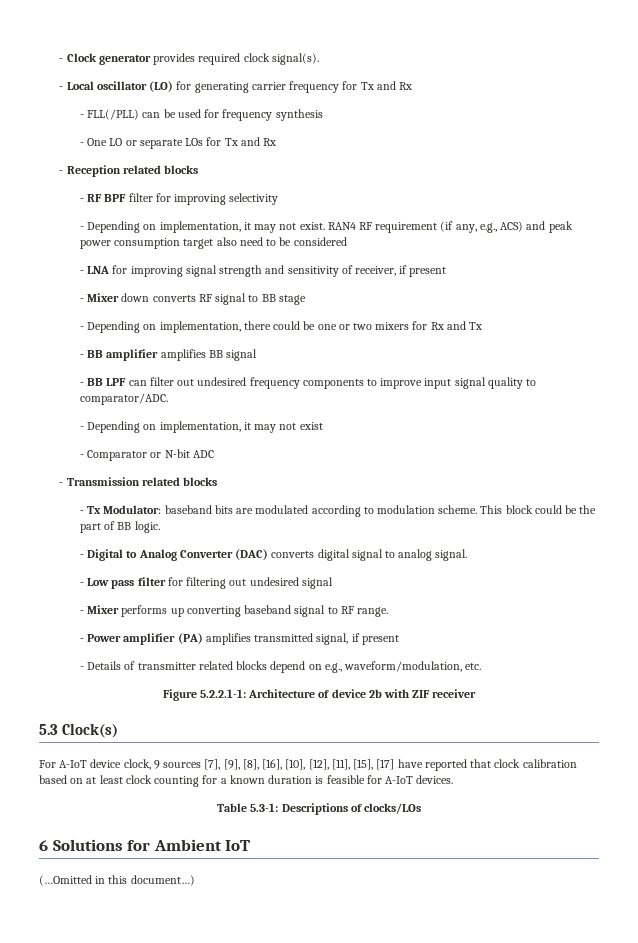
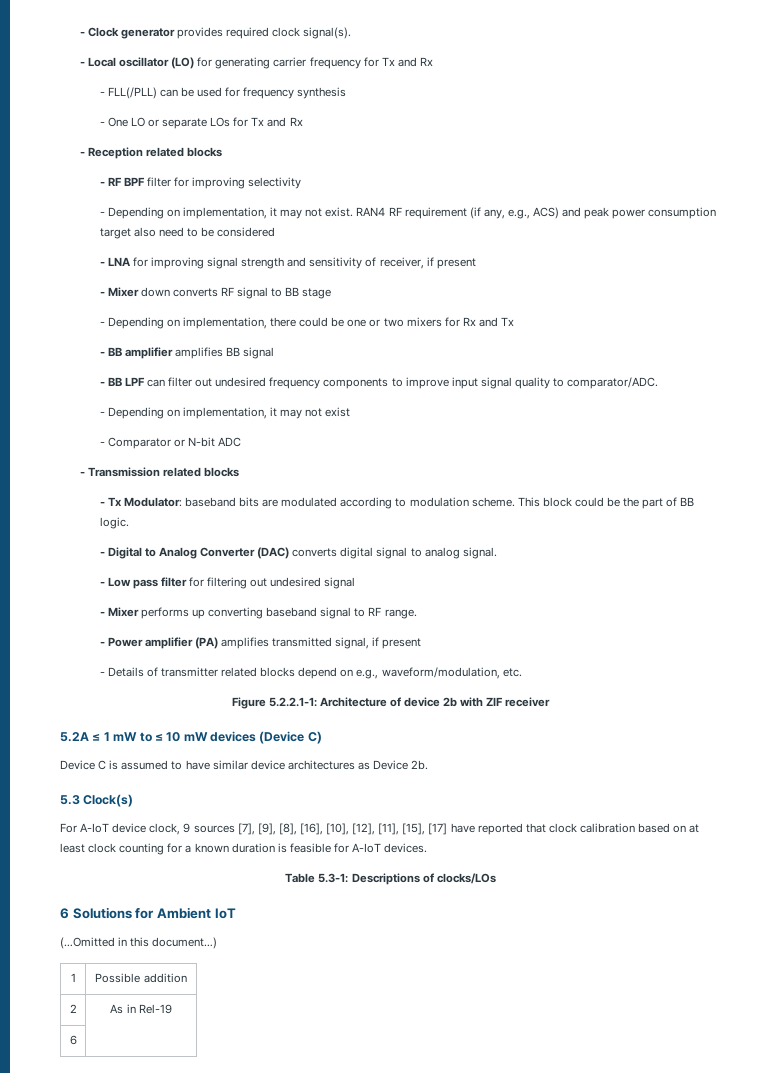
(477, 693) none -> [60,731,322,744] [60,760,429,770] // 5.2A ≤ 1 mW to ≤ 10 mW devices (Device C) // Device C is assumed to have similar device architectures as Device 2b.
(195, 880) none -> [70,973,76,982] [95,973,187,983] [69,1004,77,1013] [110,1004,172,1014] [69,1035,77,1045] // 1 | Possible addition // 2 | As in Rel-19 // 6 |

